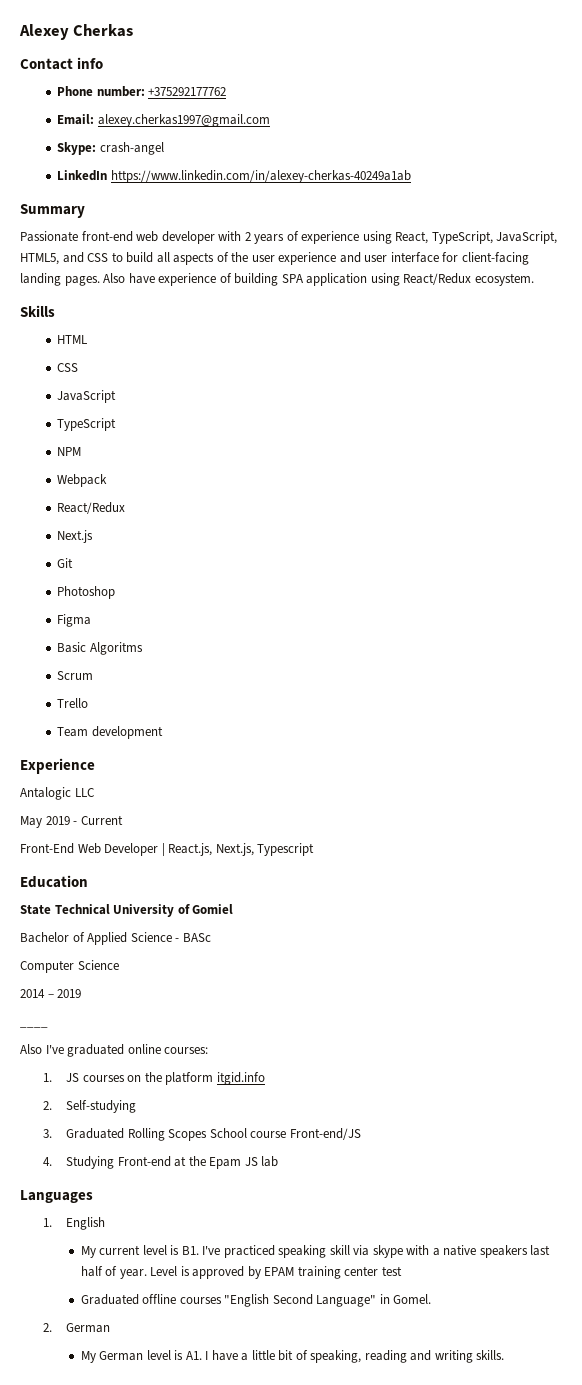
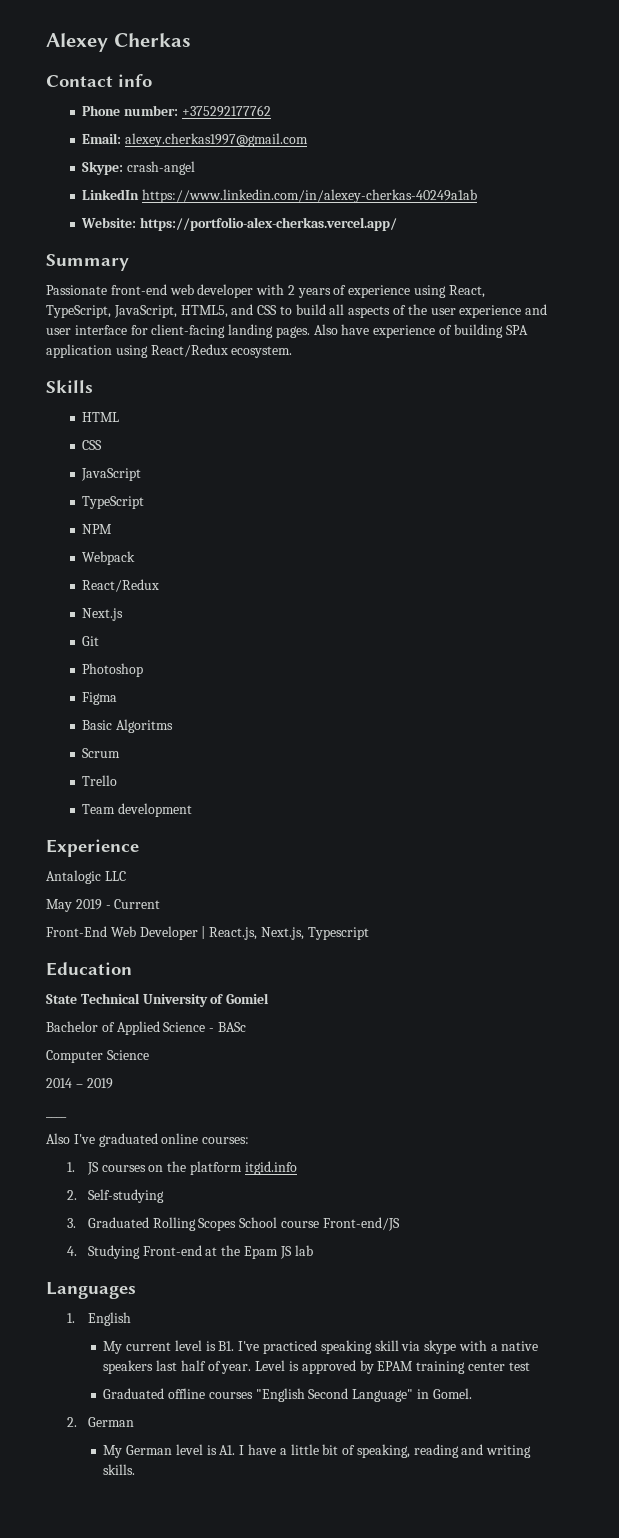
(411, 176) none -> [81,217,398,231] // Website: https://portfolio-alex-cherkas.vercel.app/

